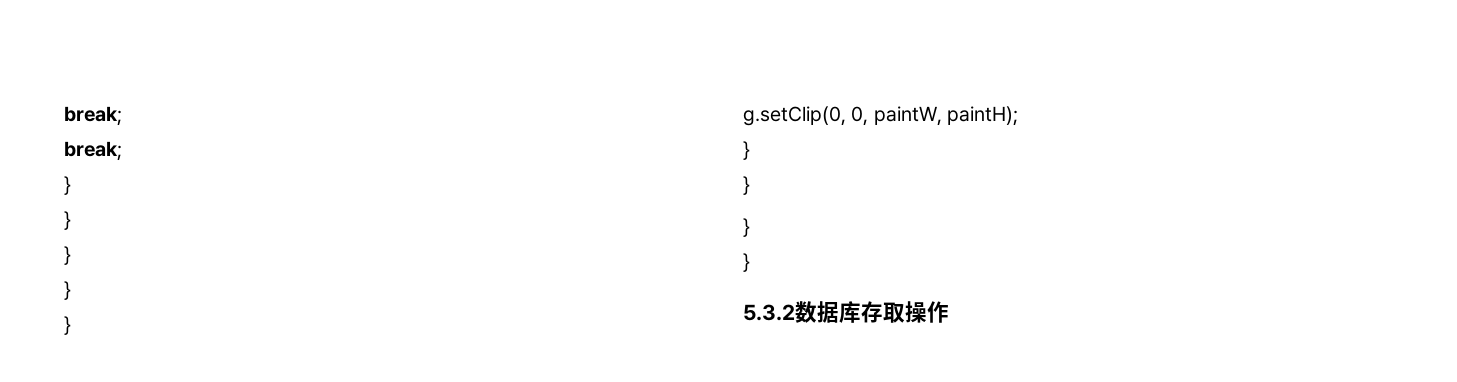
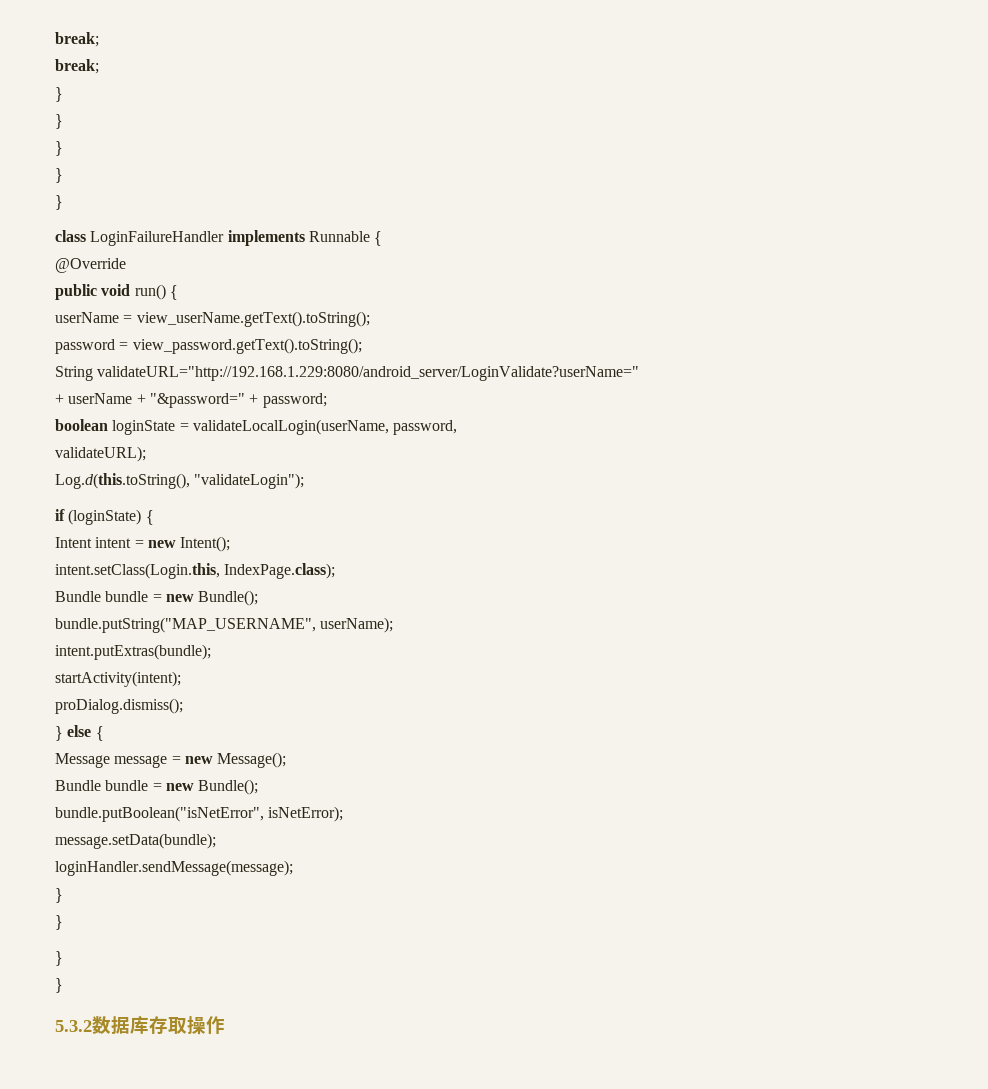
[743,106,1019,126] g.setClip(0, 0, paintW, paintH); -> [55,230,383,246] [55,258,126,273] [55,284,178,300] [55,311,370,327] [55,338,362,354] [55,366,640,381] [55,393,327,408] [55,419,458,435] [55,446,146,462] [55,473,305,489] [55,509,154,525] [55,536,231,552] [55,563,336,579] [55,590,259,606] [55,617,394,633] [55,644,211,660] [55,671,181,687] [55,698,183,714] [55,725,104,741] [55,752,287,768] [55,779,259,795] [55,806,344,822] [55,833,216,849] [55,860,293,876] class LoginFailureHandler implements Runnable { // @Override // public void run() { // userName = view_userName.getText().toString(); // password = view_password.getText().toString(); // String validateURL="http://192.168.1.229:8080/android_server/LoginValidate?userName=" // + userName + "&password=" + password; // boolean loginState = validateLocalLogin(userName, password, // validateURL); // Log.d(this.toString(), "validateLogin"); // if (loginState) { // Intent intent = new Intent(); // intent.setClass(Login.this, IndexPage.class); // Bundle bundle = new Bundle(); // bundle.putString("MAP_USERNAME", userName); // intent.putExtras(bundle); // startActivity(intent); // proDialog.dismiss(); // } else { // Message message = new Message(); // Bundle bundle = new Bundle(); // bundle.putBoolean("isNetError", isNetError); // message.setData(bundle); // loginHandler.sendMessage(message);

